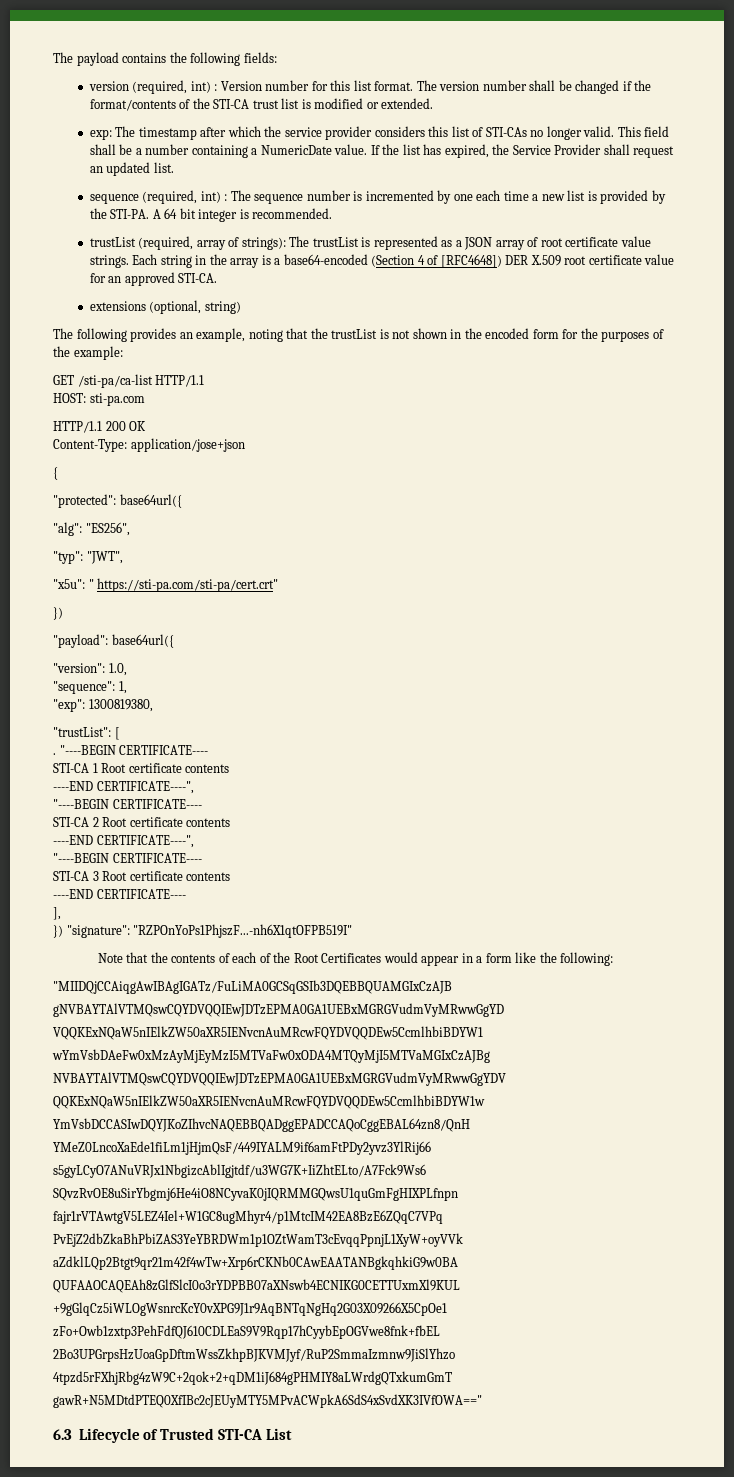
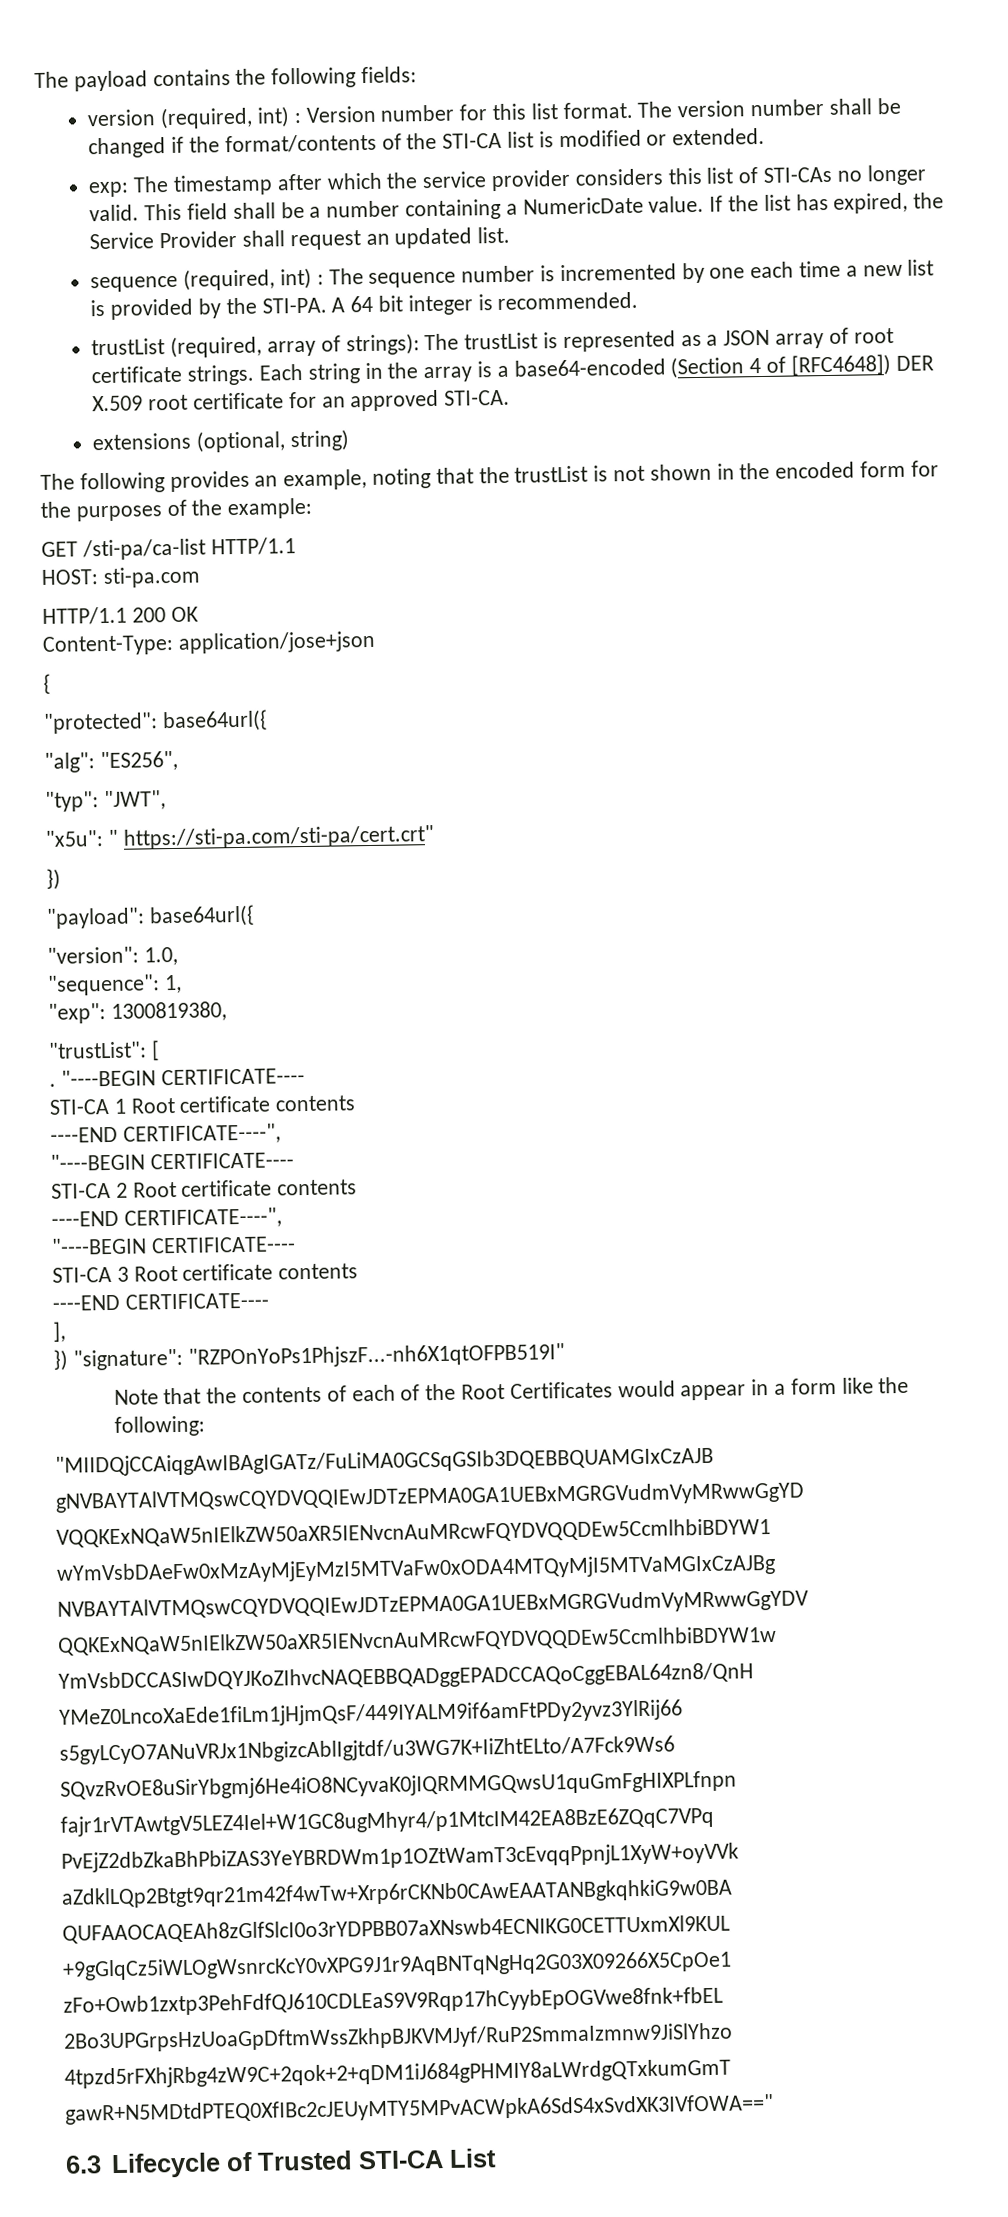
[252,100,279,109] trust -> (503, 140) none
[620,236,651,247] value -> (183, 374) none
[644,254,675,265] value -> (285, 401) none

